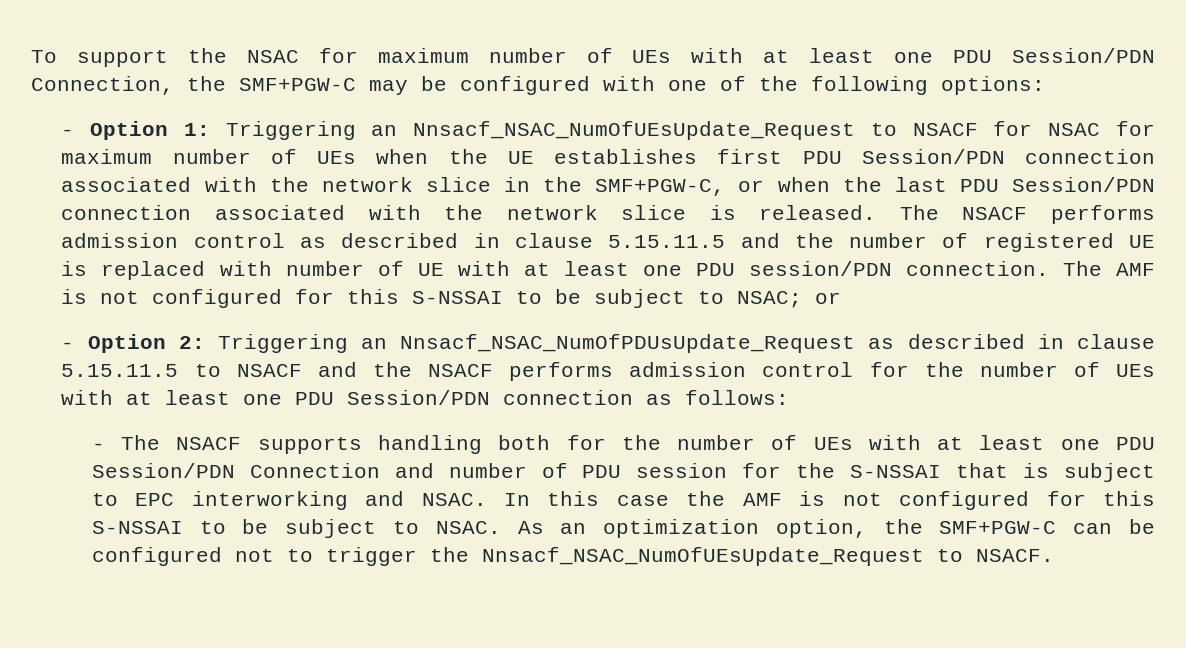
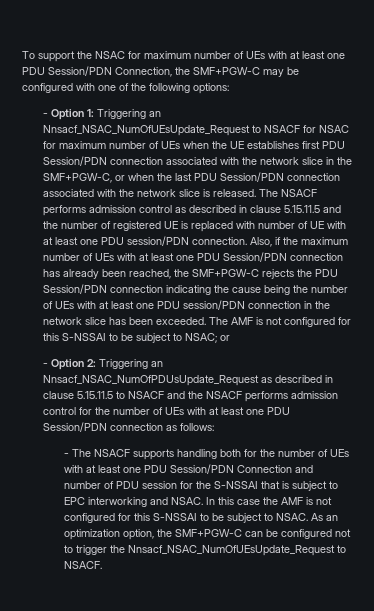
(1049, 268) none -> [249,237,348,247] [42,252,343,262] [42,269,338,279] [42,284,348,295] [42,300,330,310] [42,317,206,325] Also, if the maximum number of UEs with at least one PDU Session/PDN connection has already been reached, the SMF+PGW-C rejects the PDU Session/PDN connection indicating the cause being the number of UEs with at least one PDU session/PDN connection in the network slice has been exceeded.

